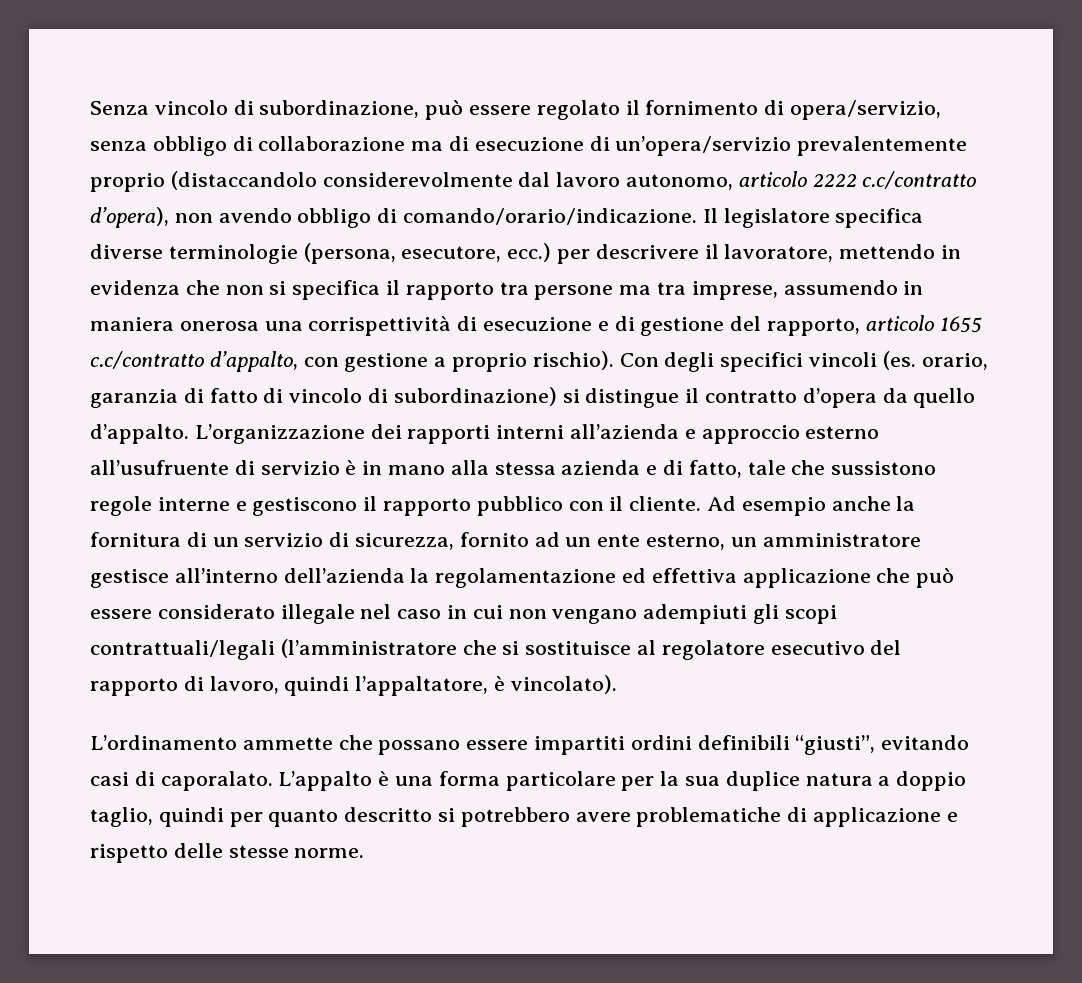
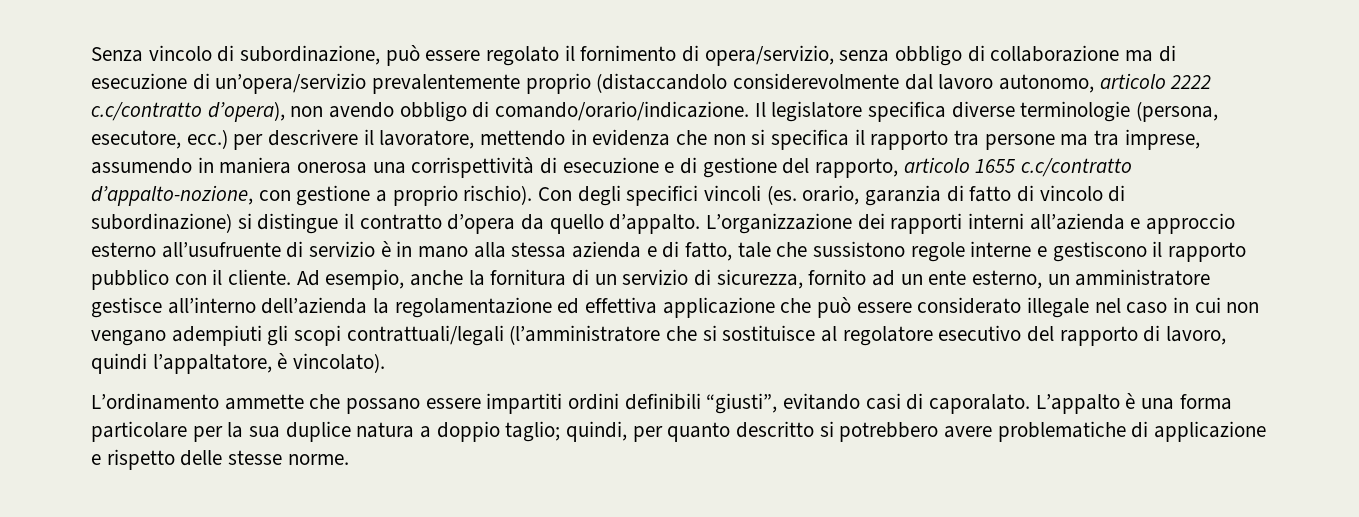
[209,351,298,372] d’appalto, -> [91,185,253,206] d’appalto-nozione,
[741,497,826,516] esempio -> [325,269,405,290] esempio,
[90,807,224,827] taglio, quindi -> [505,421,628,442] taglio; quindi,

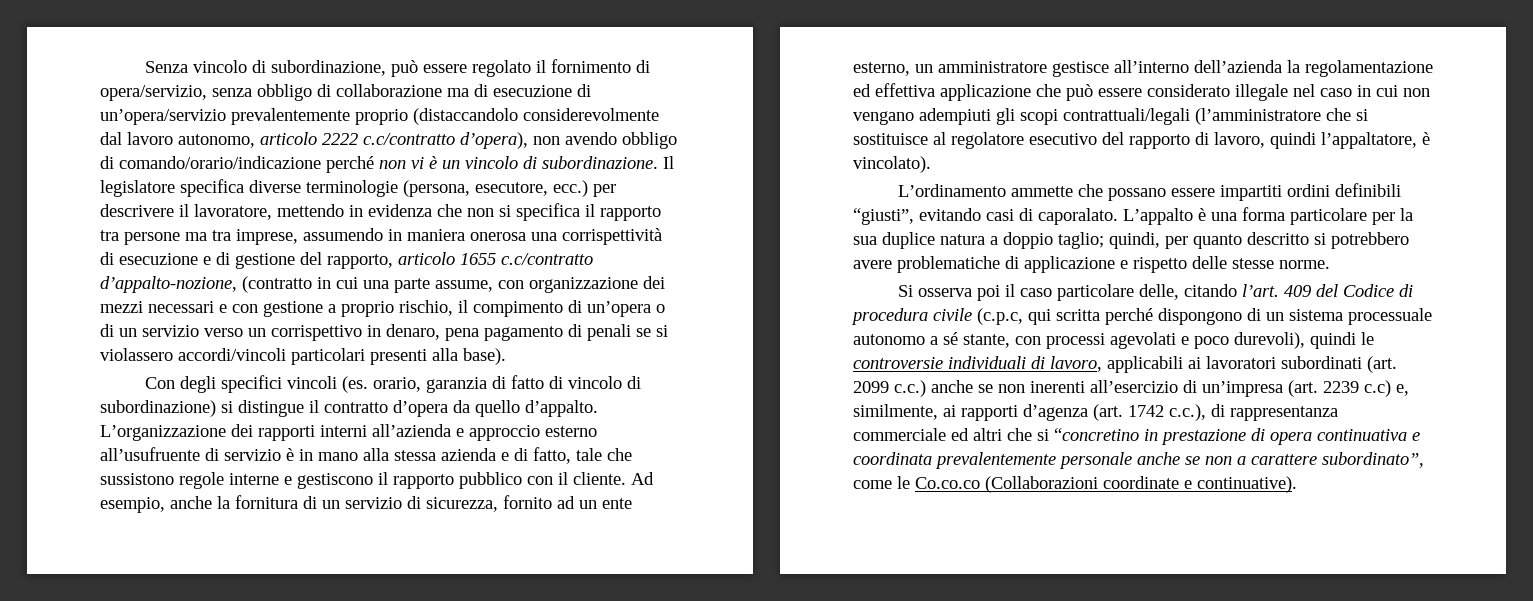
[495,101,750,121] comando/orario/indicazione. -> [119,156,658,173] comando/orario/indicazione perché non vi è un vincolo di subordinazione.
[258,185,533,206] con gestione a proprio rischio). -> [242,276,665,293] [100,300,665,317] [100,324,668,341] [100,348,506,365] (contratto in cui una parte assume, con organizzazione dei mezzi necessari e con gestione a proprio rischio, il compimento di un’opera o di un servizio verso un corrispettivo in denaro, pena pagamento di penali se si violassero accordi/vincoli particolari presenti alla base). //
(349, 459) none -> [898,284,1414,301] [851,308,1432,325] [853,332,1374,349] [853,356,1397,373] [853,380,1409,397] [853,404,1338,421] [853,428,1420,445] [853,452,1424,469] [853,476,1297,493] // Si osserva poi il caso particolare delle, citando l’art. 409 del Codice di procedura civile (c.p.c, qui scritta perché dispongono di un sistema processuale autonomo a sé stante, con processi agevolati e poco durevoli), quindi le controversie individuali di lavoro, applicabili ai lavoratori subordinati (art. 2099 c.c.) anche se non inerenti all’esercizio di un’impresa (art. 2239 c.c) e, similmente, ai rapporti d’agenza (art. 1742 c.c.), di rappresentanza commerciale ed altri che si “concretino in prestazione di opera continuativa e coordinata prevalentemente personale anche se non a carattere subordinato”, come le Co.co.co (Collaborazioni coordinate e continuative).

